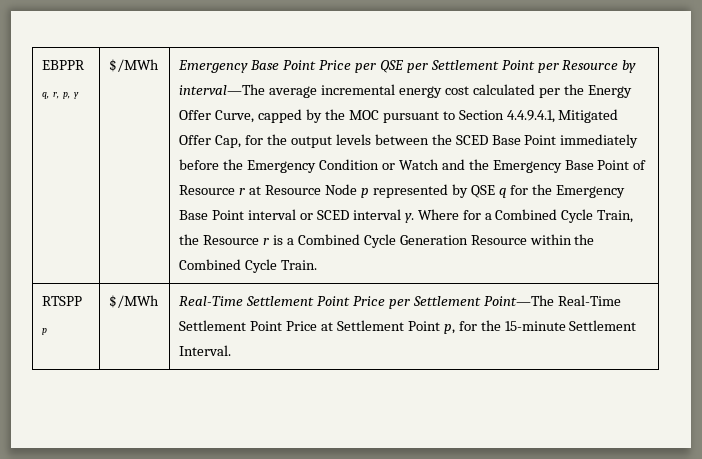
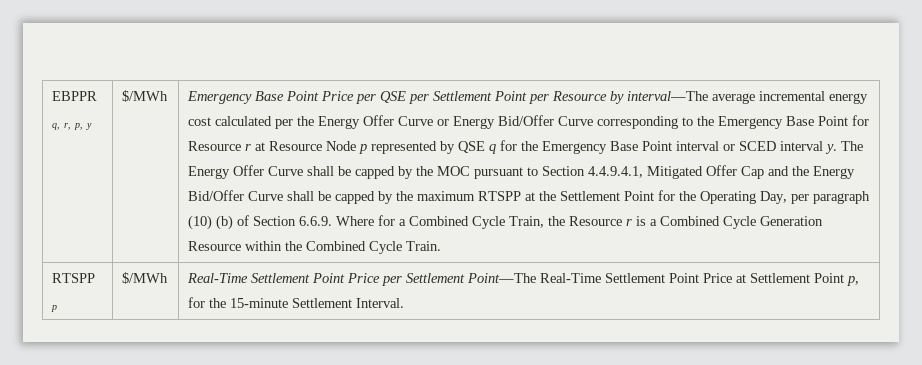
[215,109,619,123] [179,134,639,148] [179,159,647,173] Curve, capped by the MOC pursuant to Section 4.4.9.4.1, Mitigated Offer Cap, for the output levels between the SCED Base Point immediately before the Emergency Condition or Watch and the Emergency Base Point of -> [398,115,870,129] Curve or Energy Bid/Offer Curve corresponding to the Emergency Base Point for
(414, 218) none -> [841,141,864,151] [188,165,856,179] [188,190,871,204] [188,215,333,230] The Energy Offer Curve shall be capped by the MOC pursuant to Section 4.4.9.4.1, Mitigated Offer Cap and the Energy Bid/Offer Curve shall be capped by the maximum RTSPP at the Settlement Point for the Operating Day, per paragraph (10) (b) of Section 6.6.9.

